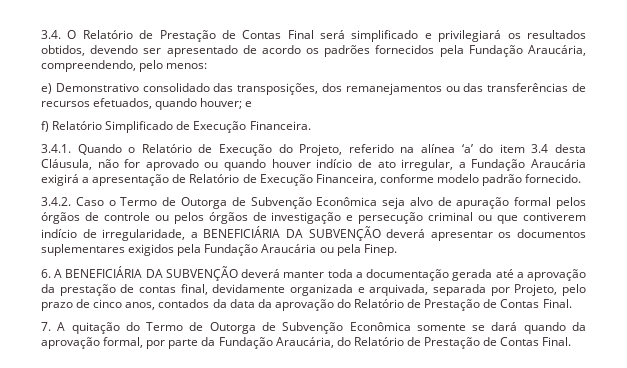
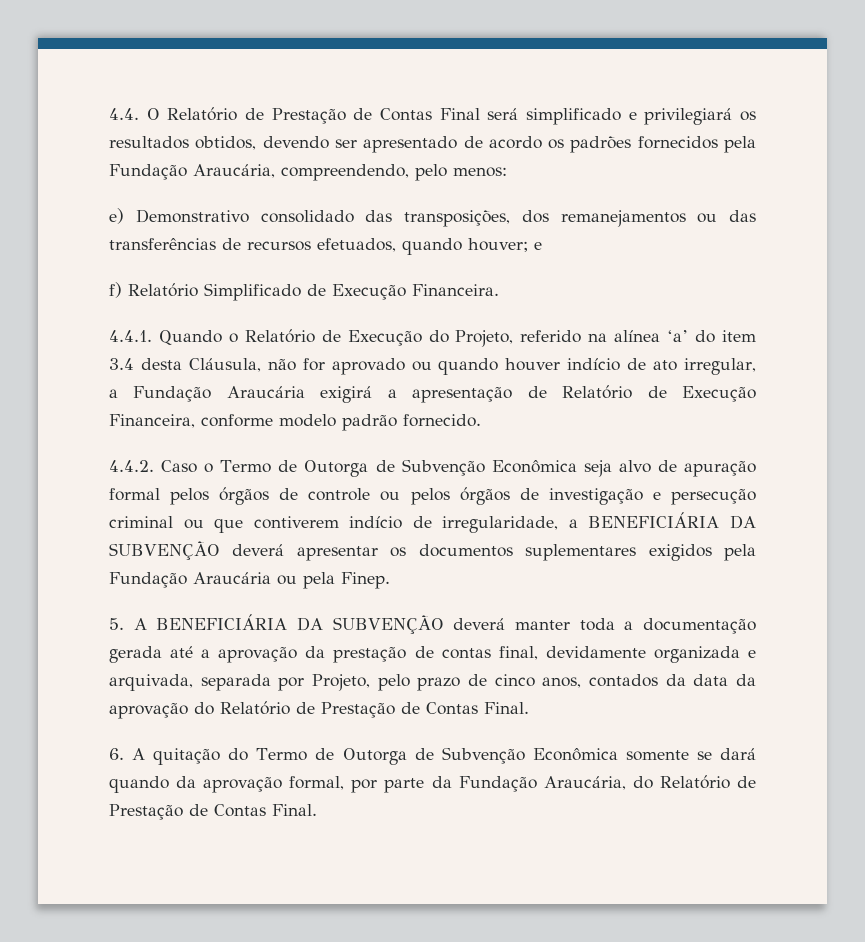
[41,30,61,39] 3.4. -> [109,108,139,120] 4.4.
[41,144,71,153] 3.4.1. -> [109,330,152,342] 4.4.1.
[41,197,71,206] 3.4.2. -> [109,460,154,472] 4.4.2.
[41,269,51,278] 6. -> [109,618,124,630] 5.
[41,322,51,331] 7. -> [109,748,124,760] 6.

